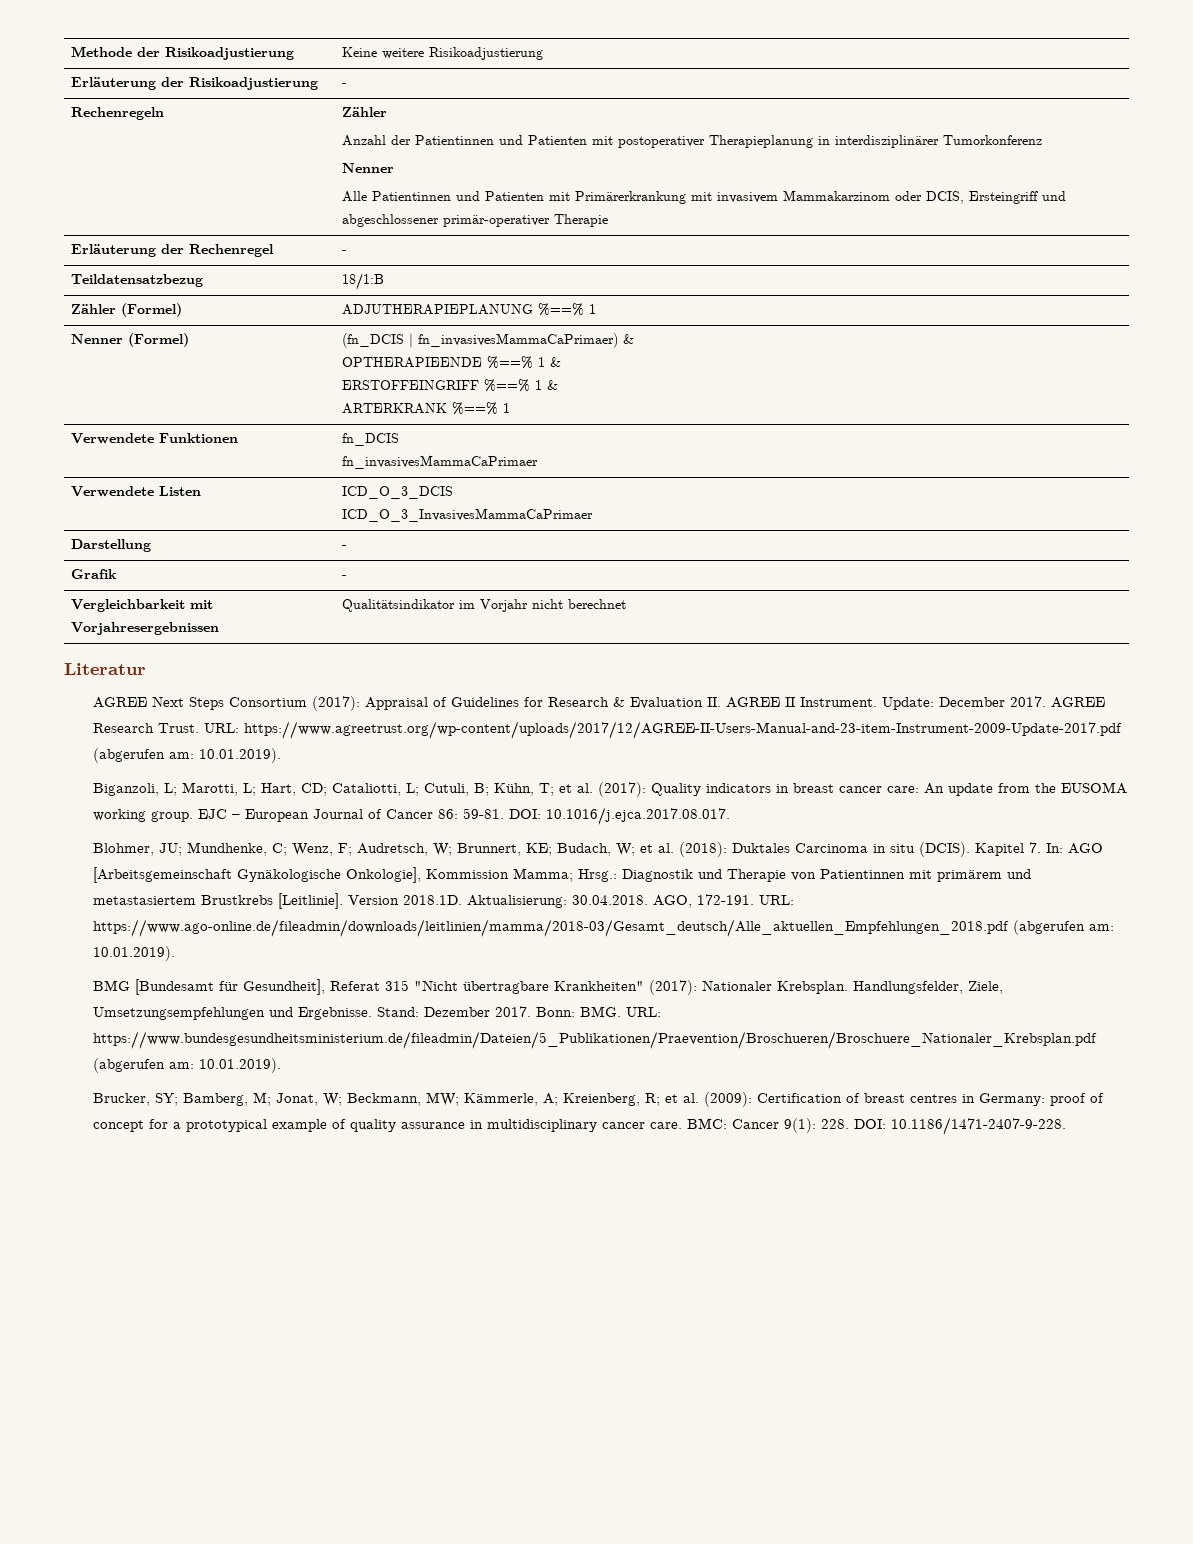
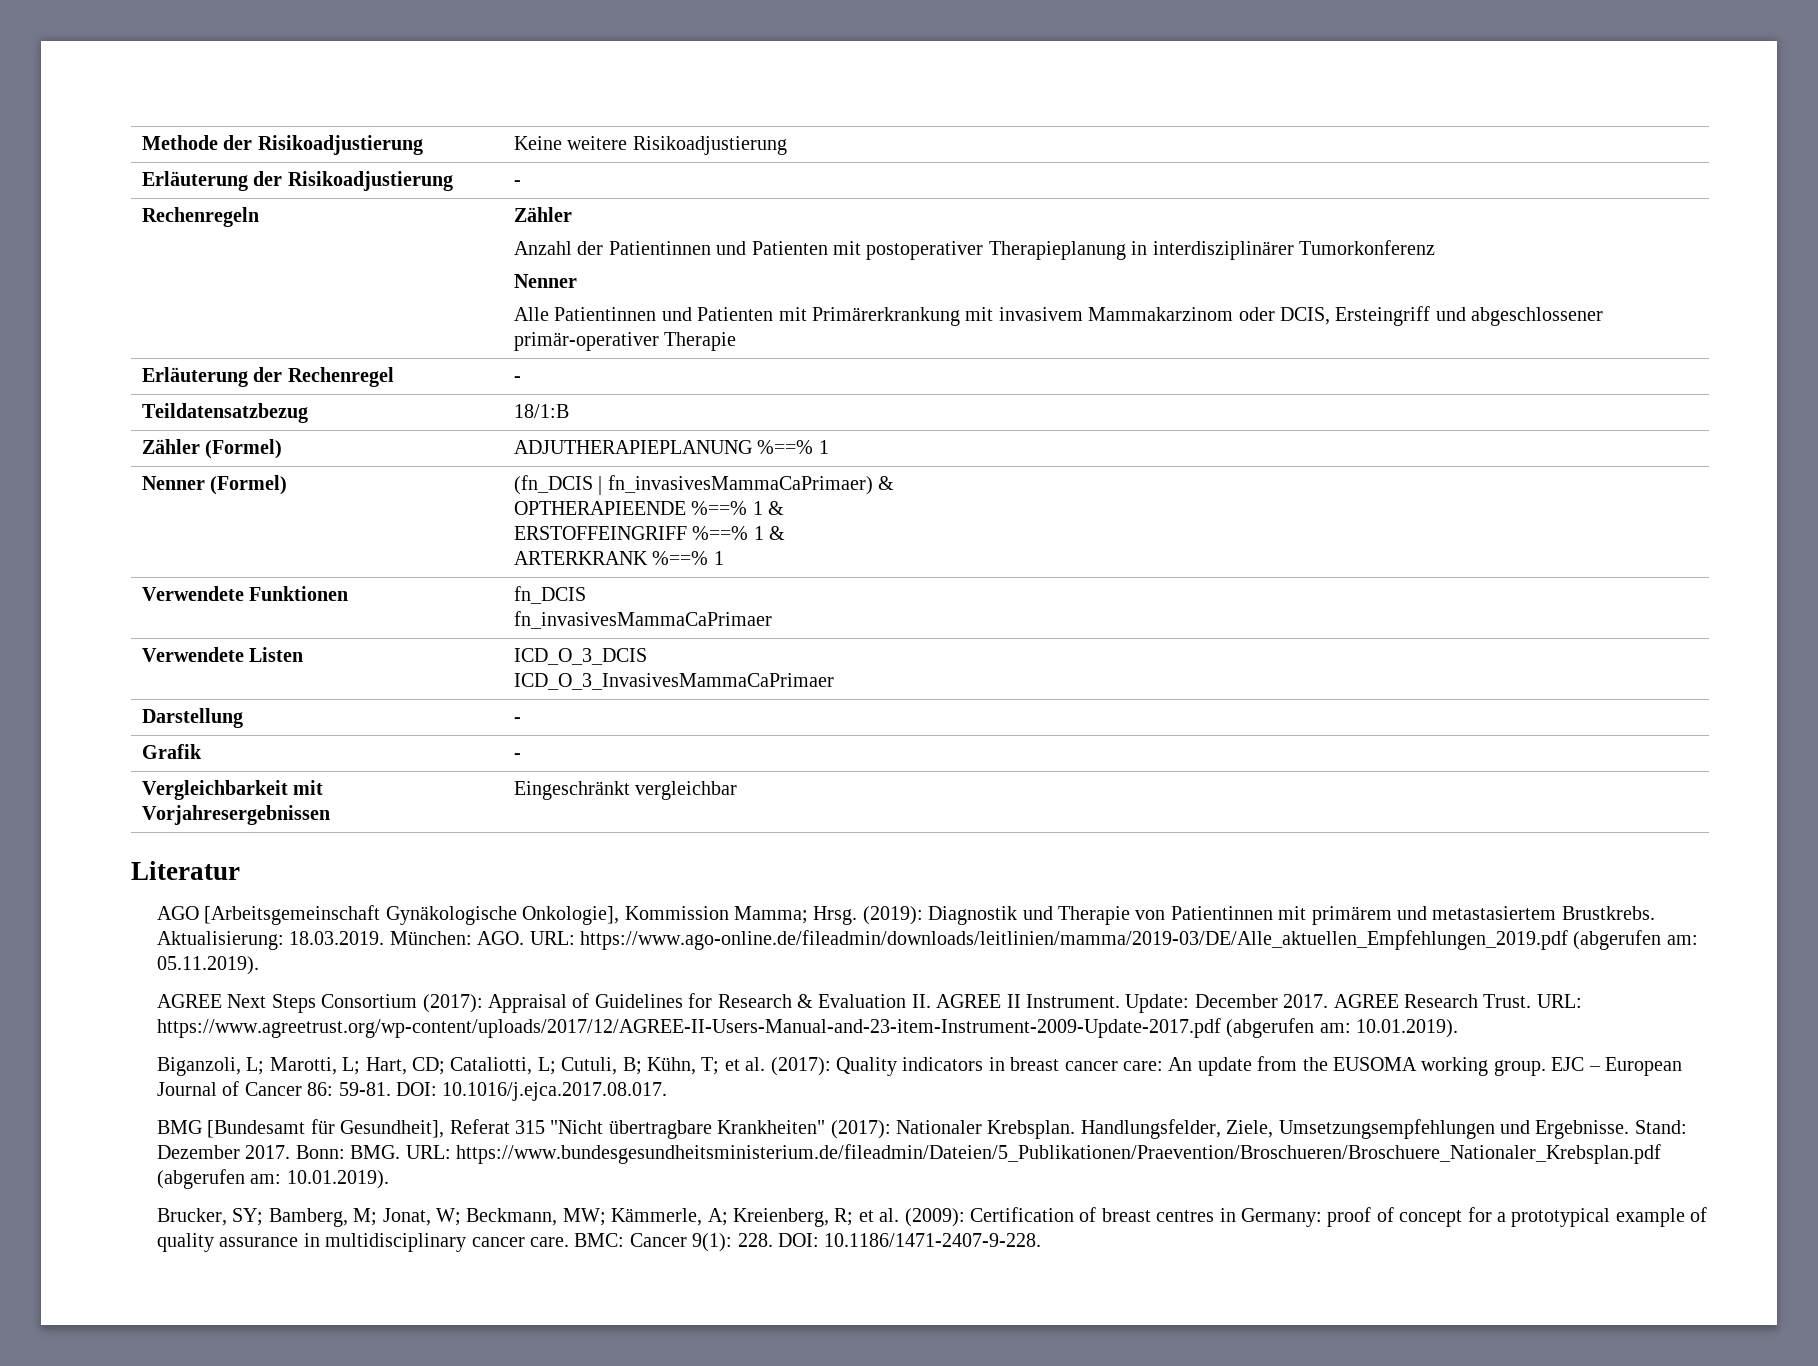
[342,599,627,612] [64,663,146,675] Qualitätsindikator im Vorjahr nicht berechnet // Literatur -> [513,781,738,800] [131,861,240,880] [156,905,1655,925] [156,930,1698,950] [156,956,259,975] Eingeschränkt vergleichbar // Literatur // AGO [Arbeitsgemeinschaft Gynäkologische Onkologie], Kommission Mamma; Hrsg. (2019): Diagnostik und Therapie von Patientinnen mit primärem und metastasiertem Brustkrebs. Aktualisierung: 18.03.2019. München: AGO. URL: https://www.ago-online.de/fileadmin/downloads/leitlinien/mamma/2019-03/DE/Alle_aktuellen_Empfehlungen_2019.pdf (abgerufen am: 05.11.2019).
[93,842,1104,857] [93,867,1032,883] [93,893,795,909] [93,919,1115,937] [93,946,176,961] // Blohmer, JU; Mundhenke, C; Wenz, F; Audretsch, W; Brunnert, KE; Budach, W; et al. (2018): Duktales Carcinoma in situ (DCIS). Kapitel 7. In: AGO [Arbeitsgemeinschaft Gynäkologische Onkologie], Kommission Mamma; Hrsg.: Diagnostik und Therapie von Patientinnen mit primärem und metastasiertem Brustkrebs [Leitlinie]. Version 2018.1D. Aktualisierung: 30.04.2018. AGO, 172-191. URL: https://www.ago-online.de/fileadmin/downloads/leitlinien/mamma/2018-03/Gesamt_deutsch/Alle_aktuellen_Empfehlungen_2018.pdf (abgerufen am: 10.01.2019). -> (668, 1091) none

